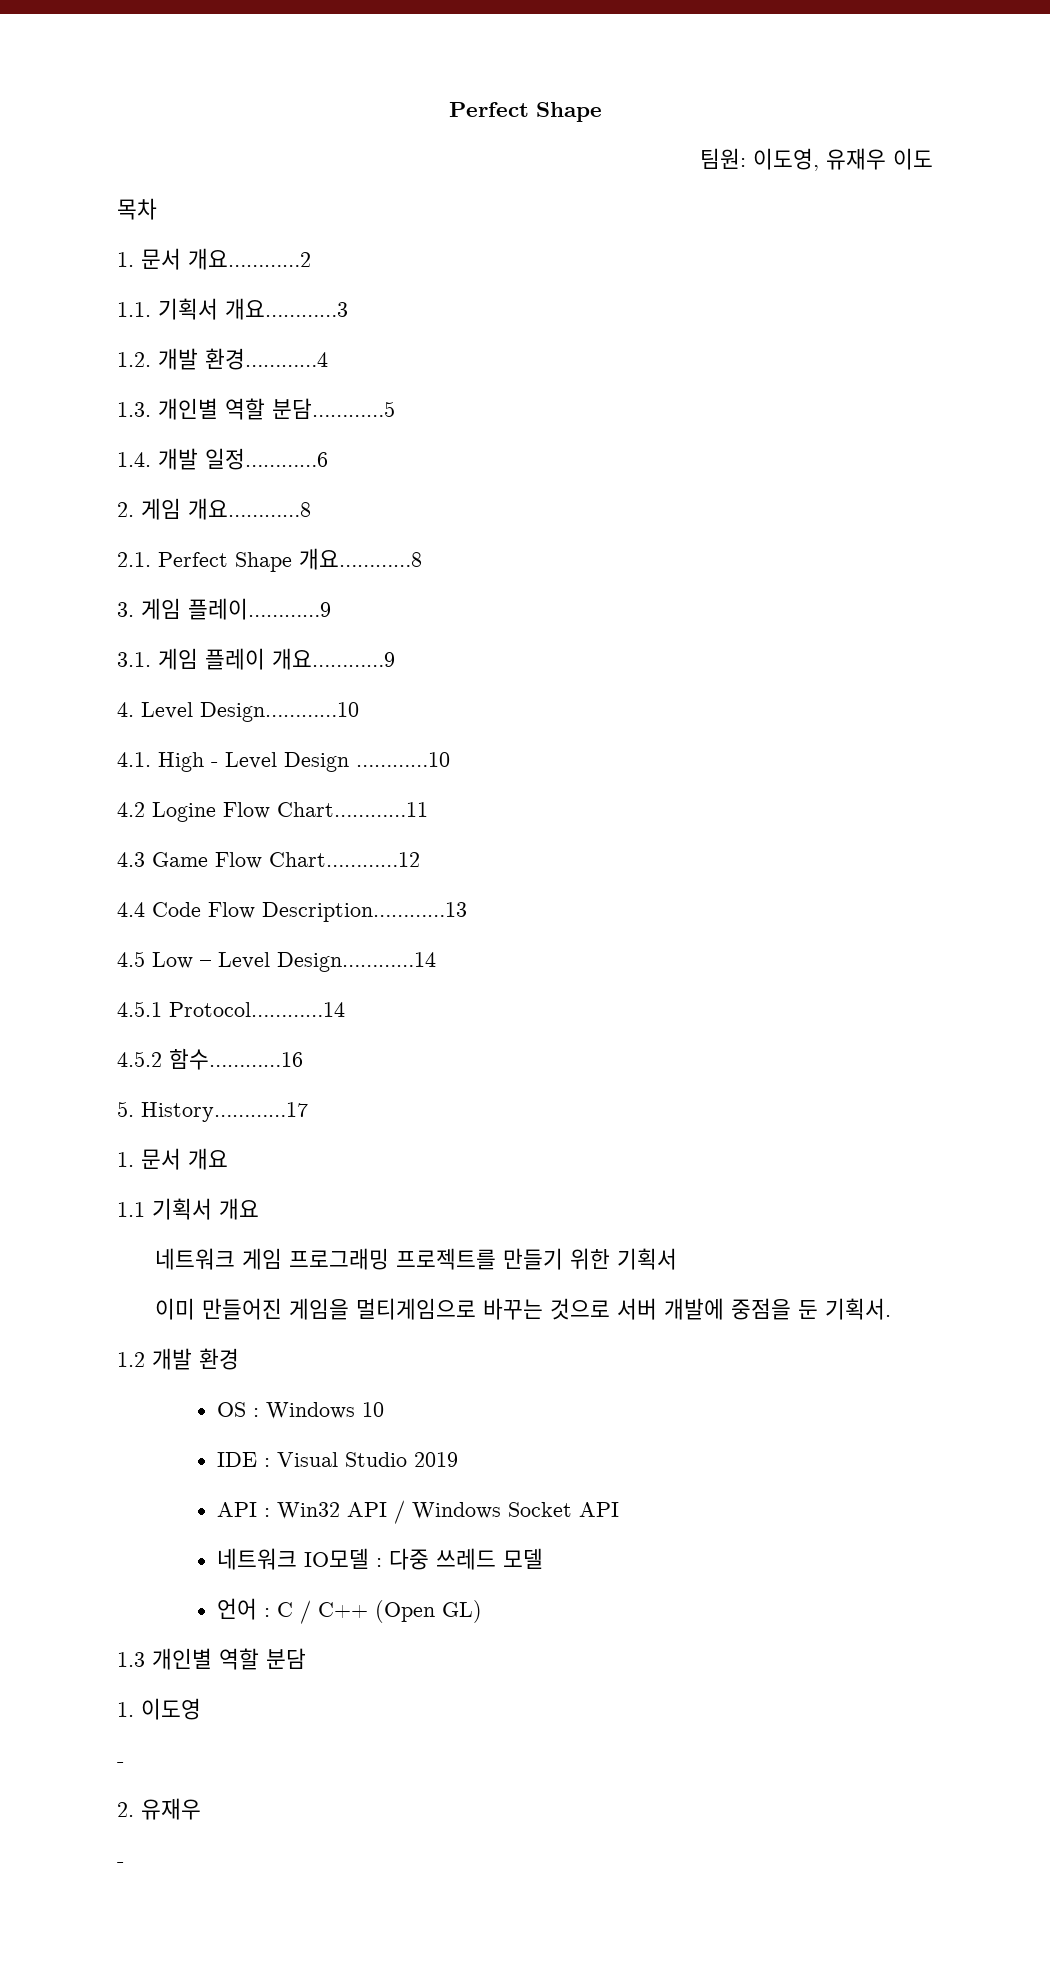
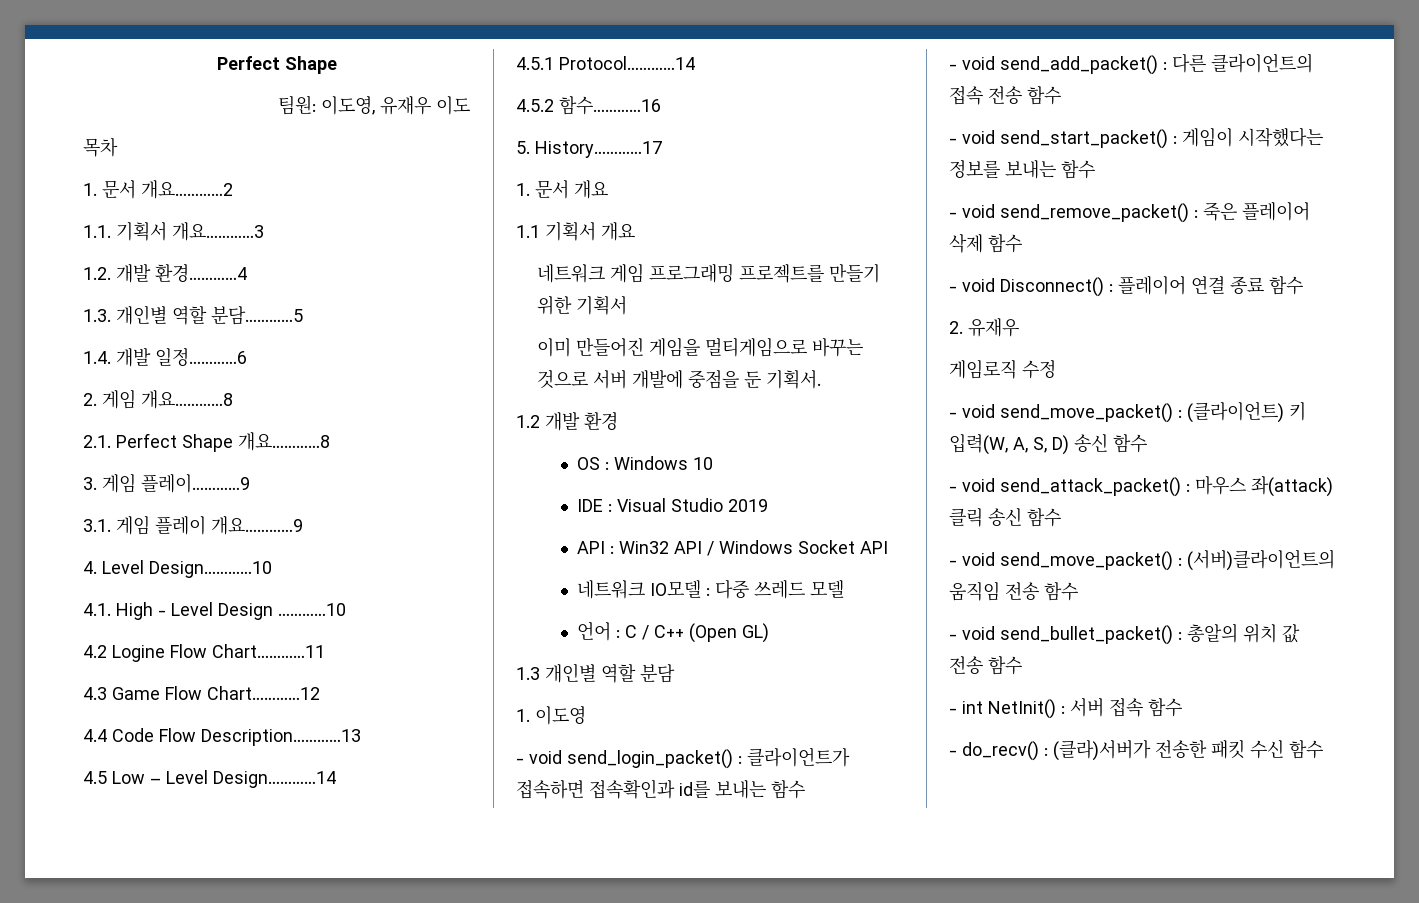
(124, 1764) none -> [529,747,850,769] [516,779,805,799] [949,53,1313,75] [949,86,1061,105] [949,127,1323,149] [949,160,1095,179] [949,202,1310,223] [949,234,1022,253] [949,276,1303,297] void send_login_packet() : 클라이언트가 접속하면 접속확인과 id를 보내는 함수 // - void send_add_packet() : 다른 클라이언트의 접속 전송 함수 // - void send_start_packet() : 게임이 시작했다는 정보를 보내는 함수 // - void send_remove_packet() : 죽은 플레이어 삭제 함수 // - void Disconnect() : 플레이어 연결 종료 함수
[117,1862,124,1867] // - -> [949,360,1056,379] [949,401,1306,423] [949,434,1147,455] [949,476,1333,497] [949,508,1061,527] [949,549,1335,571] [949,582,1078,601] [949,623,1300,645] [949,656,1022,675] [949,698,1182,719] [949,740,1323,761] // 게임로직 수정 // - void send_move_packet() : (클라이언트) 키 입력(W, A, S, D) 송신 함수 // - void send_attack_packet() : 마우스 좌(attack) 클릭 송신 함수 // - void send_move_packet() : (서버)클라이언트의 움직임 전송 함수 // - void send_bullet_packet() : 총알의 위치 값 전송 함수 // - int NetInit() : 서버 접속 함수 // - do_recv() : (클라)서버가 전송한 패킷 수신 함수

